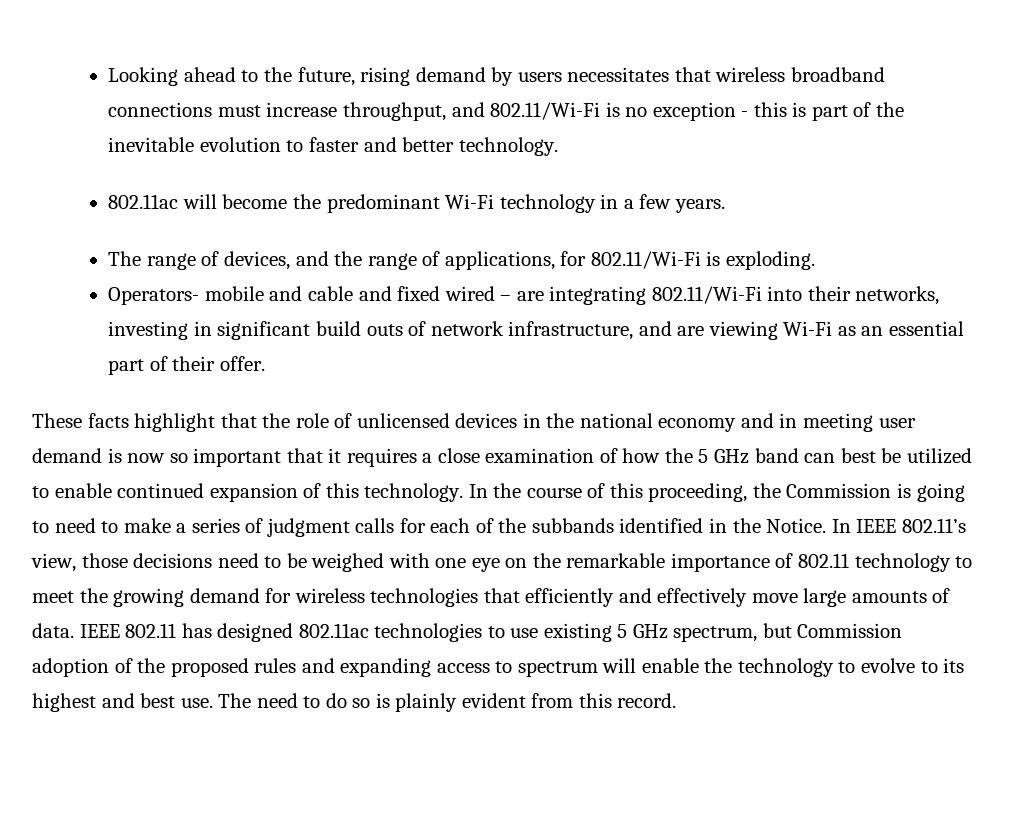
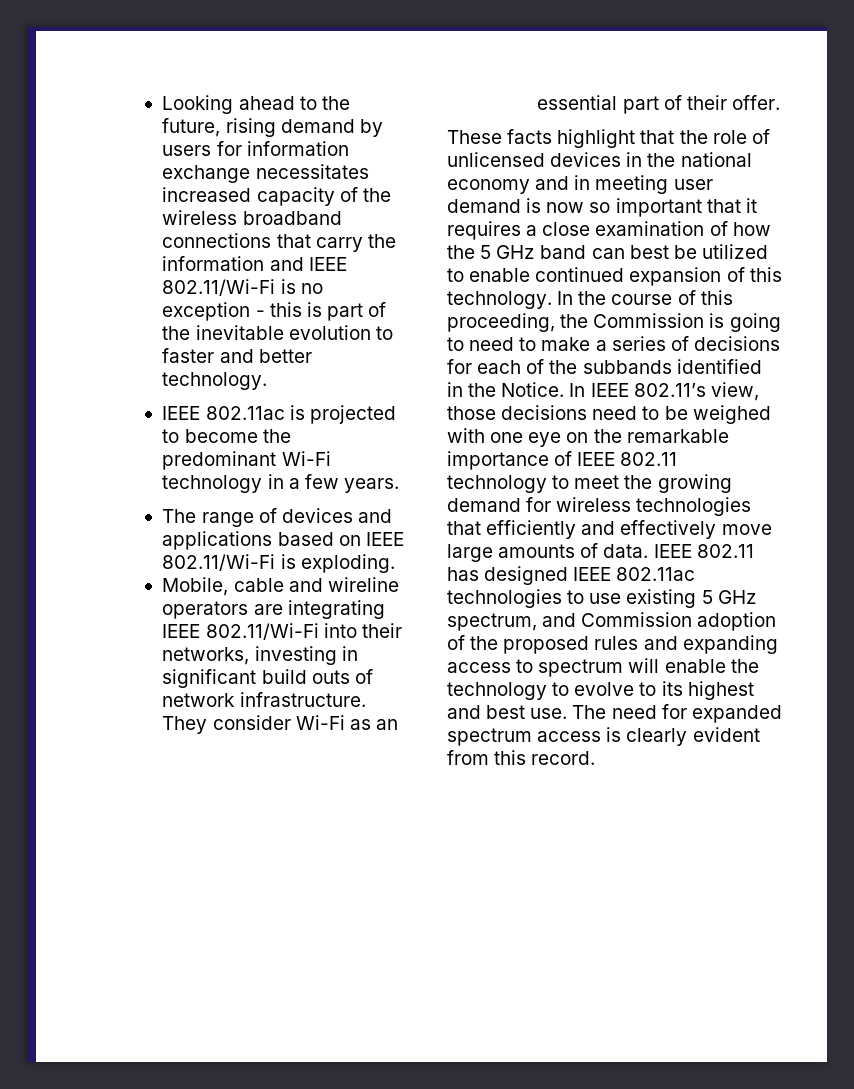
[567,67,885,82] [108,102,485,121] necessitates that wireless broadband connections must increase throughput, and -> [216,141,349,156] [162,164,369,183] [162,187,391,206] [162,210,342,225] [162,233,396,252] [162,256,347,271] for information exchange necessitates increased capacity of the wireless broadband connections that carry the information and IEEE
[108,194,217,209] 802.11ac will -> [162,405,396,424] [162,429,180,443] IEEE 802.11ac is projected to
[223,251,815,270] [108,286,512,305] devices, and the range of applications, for 802.11/Wi-Fi is exploding. // Operators- mobile and cable and fixed wired – -> [281,508,392,523] [162,531,404,550] [162,554,395,573] [162,577,399,596] [162,601,249,619] devices and applications based on IEEE 802.11/Wi-Fi is exploding. // Mobile, cable and wireline operators
(647, 295) none -> [162,624,201,638] IEEE
[508,321,778,340] infrastructure, and are viewing -> [239,692,366,707] [162,715,291,734] infrastructure. They consider
[266,518,395,537] judgment calls -> [693,336,780,351] decisions
(794, 560) none -> [577,452,616,466] IEEE
(294, 632) none -> [573,567,612,581] IEEE
[762,623,792,638] but -> [542,613,577,627] and
[303,693,458,712] to do so is plainly -> [661,704,782,723] [447,727,688,746] for expanded spectrum access is clearly

